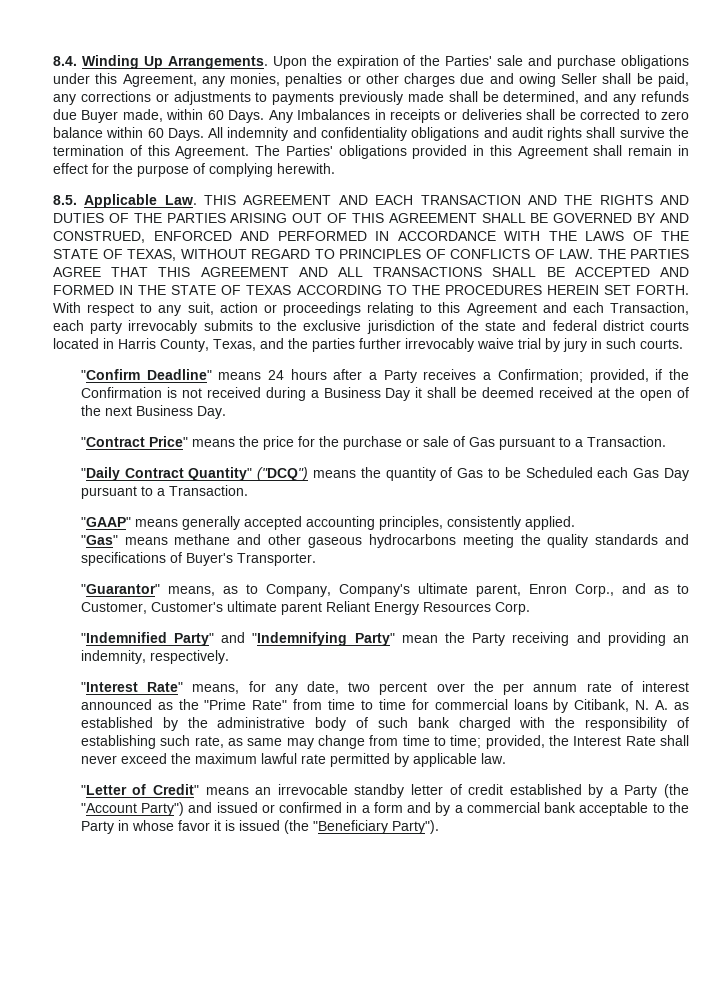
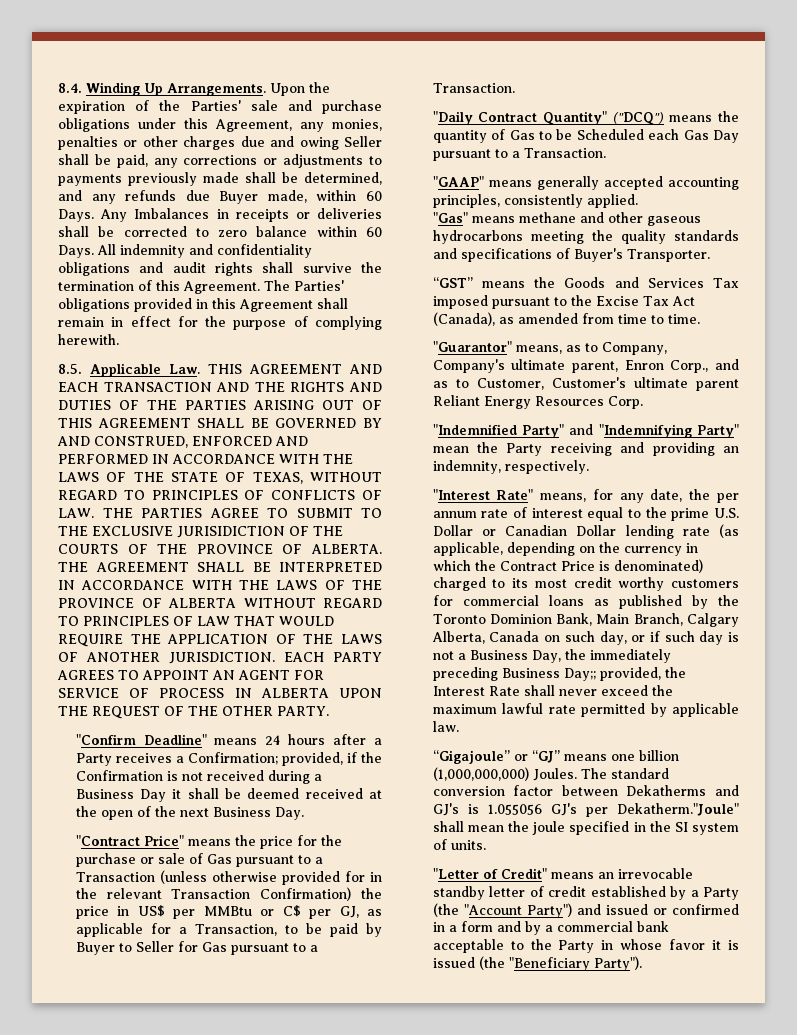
[111,267,689,277] [53,285,689,295] [53,302,689,316] [53,320,689,334] [53,338,683,352] THAT THIS AGREEMENT AND ALL TRANSACTIONS SHALL BE ACCEPTED AND FORMED IN THE STATE OF TEXAS ACCORDING TO THE PROCEDURES HEREIN SET FORTH. With respect to any suit, action or proceedings relating to this Agreement and each Transaction, each party irrevocably submits to the exclusive jurisdiction of the state and federal district courts located in Harris County, Texas, and the parties further irrevocably waive trial by jury in such courts. -> [267,508,382,518] [58,526,343,538] [58,544,382,554] [58,562,382,572] [58,580,382,590] [58,598,382,608] [58,616,334,626] [58,634,382,647] [58,652,382,664] [57,670,324,680] [58,688,382,698] [58,706,329,719] TO SUBMIT TO THE EXCLUSIVE JURISIDICTION OF THE COURTS OF THE PROVINCE OF ALBERTA. THE AGREEMENT SHALL BE INTERPRETED IN ACCORDANCE WITH THE LAWS OF THE PROVINCE OF ALBERTA WITHOUT REGARD TO PRINCIPLES OF LAW THAT WOULD REQUIRE THE APPLICATION OF THE LAWS OF ANOTHER JURISDICTION. EACH PARTY AGREES TO APPOINT AN AGENT FOR SERVICE OF PROCESS IN ALBERTA UPON THE REQUEST OF THE OTHER PARTY.
(583, 443) none -> [75,870,382,885] [75,887,382,901] [75,905,382,919] [75,923,382,937] [75,941,318,955] Transaction (unless otherwise provided for in the relevant Transaction Confirmation) the price in US$ per MMBtu or C$ per GJ, as applicable for a Transaction, to be paid by Buyer to Seller for Gas pursuant to a
(316, 559) none -> [432,277,739,288] [432,295,695,309] [432,312,700,326] // “GST” means the Goods and Services Tax imposed pursuant to the Excise Tax Act (Canada), as amended from time to time.
[348,682,465,695] two percent over -> (683, 495) none
[80,699,689,713] [80,717,689,731] [80,735,482,749] announced as the "Prime Rate" from time to time for commercial loans by Citibank, N. A. as established by the administrative body of such bank charged with the responsibility of establishing such rate, as same may change from time to time; -> [587,507,739,521] [432,524,739,539] [432,542,698,556] [432,559,703,573] [432,577,739,591] [432,595,739,609] [432,613,739,627] [431,631,739,645] [432,649,671,663] [432,667,596,681] equal to the prime U.S. Dollar or Canadian Dollar lending rate (as applicable, depending on the currency in which the Contract Price is denominated) charged to its most credit worthy customers for commercial loans as published by the Toronto Dominion Bank, Main Branch, Calgary Alberta, Canada on such day, or if such day is not a Business Day, the immediately preceding Business Day;;
(506, 758) none -> [432,750,679,764] [432,767,669,781] [432,785,739,796] [432,803,739,817] [432,821,739,835] [432,839,486,850] // “Gigajoule” or “GJ” means one billion (1,000,000,000) Joules. The standard conversion factor between Dekatherms and GJ's is 1.055056 GJ's per Dekatherm."Joule" shall mean the joule specified in the SI system of units.

